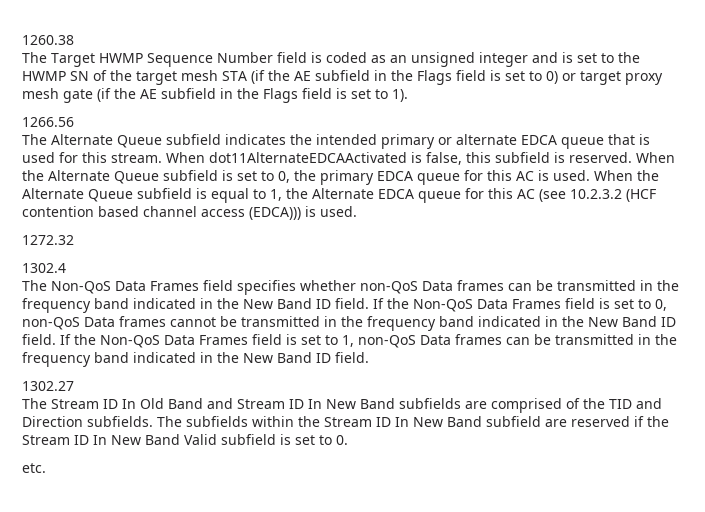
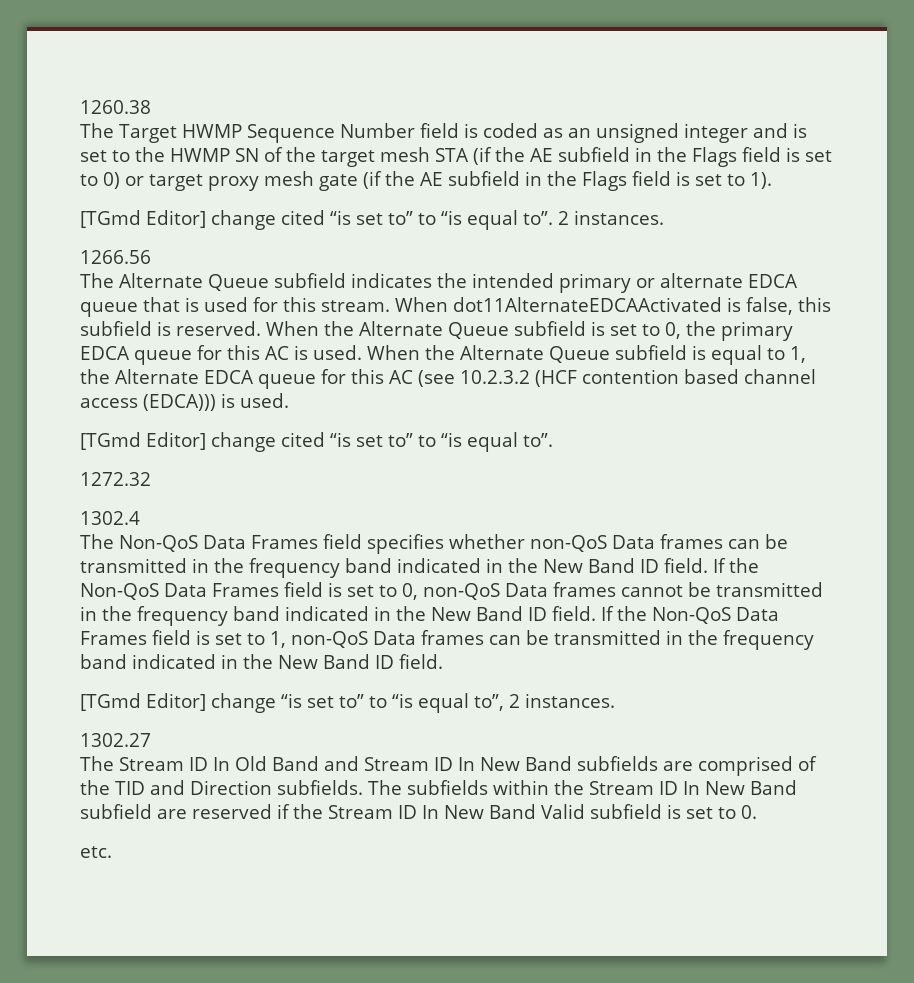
(408, 95) none -> [80,210,664,230] // [TGmd Editor] change cited “is set to” to “is equal to”. 2 instances.
(357, 211) none -> [80,432,553,452] // [TGmd Editor] change cited “is set to” to “is equal to”.
(369, 357) none -> [80,693,615,713] // [TGmd Editor] change “is set to” to “is equal to”, 2 instances.

